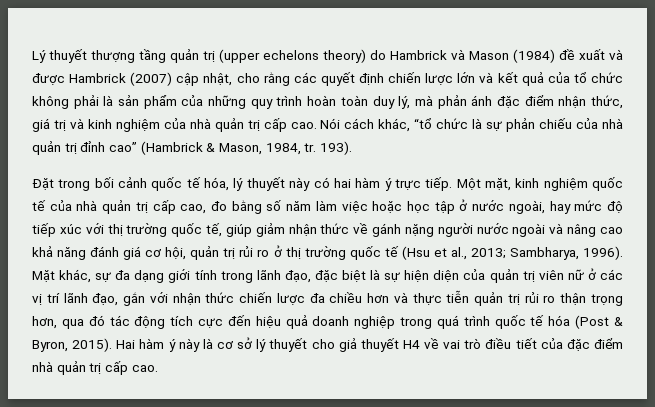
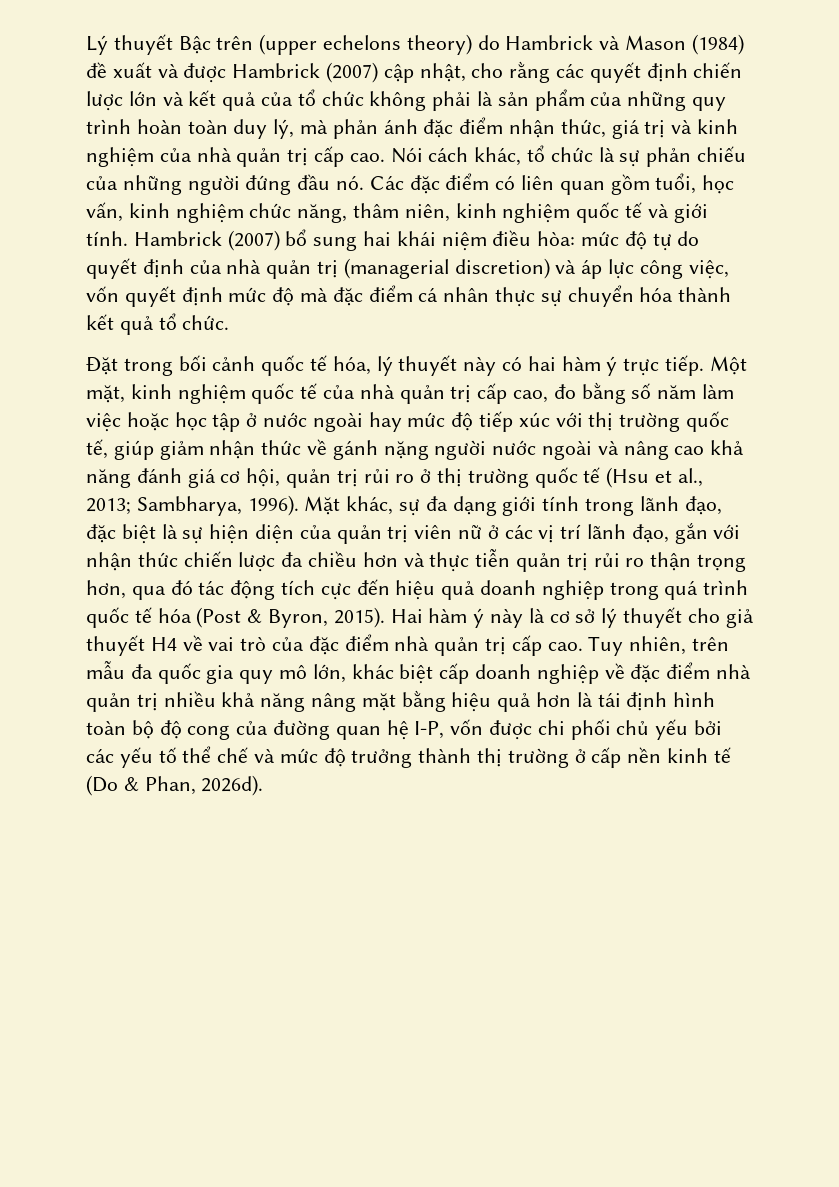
[91,49,215,63] thượng tầng quản trị -> [178,36,254,54] Bậc trên
[414,117,433,129] “tổ -> [527,145,546,162] tổ
[602,118,624,129] [32,141,352,155] nhà quản trị đỉnh cao” (Hambrick & Mason, 1984, tr. 193). -> [122,173,735,195] [86,202,708,223] [86,229,700,251] [86,258,729,279] [86,285,732,307] [86,313,230,335] những người đứng đầu nó. Các đặc điểm có liên quan gồm tuổi, học vấn, kinh nghiệm chức năng, thâm niên, kinh nghiệm quốc tế và giới tính. Hambrick (2007) bổ sung hai khái niệm điều hòa: mức độ tự do quyết định của nhà quản trị (managerial discretion) và áp lực công việc, vốn quyết định mức độ mà đặc điểm cá nhân thực sự chuyển hóa thành kết quả tổ chức.
[508,200,545,214] ngoài, -> [312,412,363,432] ngoài
[485,338,537,349] điều tiết -> (267, 643) none
(158, 368) none -> [588,636,730,656] [86,660,752,684] [86,690,716,712] [86,719,723,740] [86,746,731,768] [86,775,264,796] Tuy nhiên, trên mẫu đa quốc gia quy mô lớn, khác biệt cấp doanh nghiệp về đặc điểm nhà quản trị nhiều khả năng nâng mặt bằng hiệu quả hơn là tái định hình toàn bộ độ cong của đường quan hệ I-P, vốn được chi phối chủ yếu bởi các yếu tố thể chế và mức độ trưởng thành thị trường ở cấp nền kinh tế (Do & Phan, 2026d).

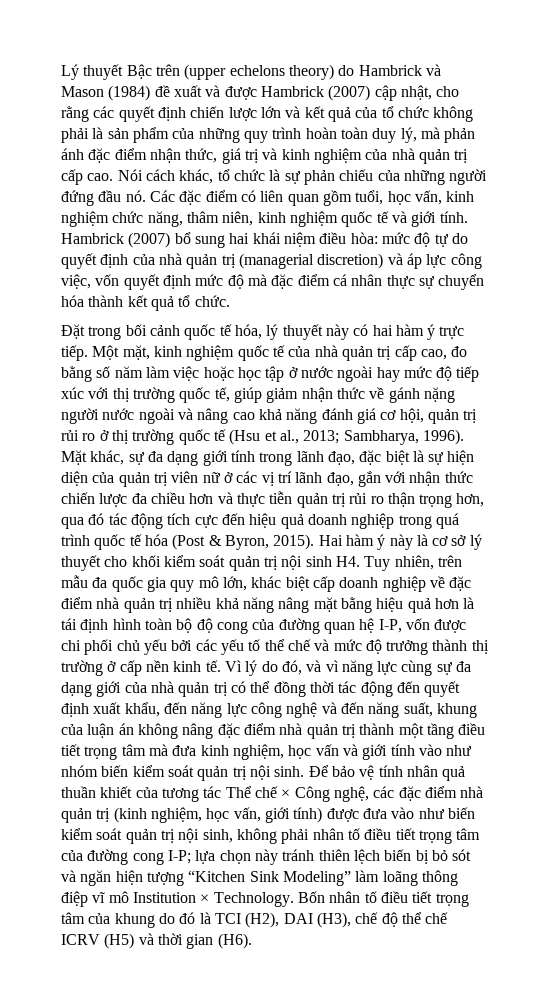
[725,609,754,628] [86,634,583,656] giả thuyết H4 về vai trò của đặc điểm nhà quản trị cấp cao. -> [131,555,360,571] khối kiểm soát quản trị nội sinh H4.
[713,747,731,763] [86,775,264,796] tế (Do & Phan, 2026d). -> [205,660,472,676] [61,681,461,697] [61,702,477,718] [61,723,486,739] [61,744,473,760] [61,765,466,781] [61,786,484,802] [61,807,475,823] [61,828,481,844] [61,849,472,865] [61,870,458,886] [61,891,469,907] [61,912,449,928] [61,933,252,949] tế. Vì lý do đó, và vì năng lực cùng sự đa dạng giới của nhà quản trị có thể đồng thời tác động đến quyết định xuất khẩu, đến năng lực công nghệ và đến năng suất, khung của luận án không nâng đặc điểm nhà quản trị thành một tầng điều tiết trọng tâm mà đưa kinh nghiệm, học vấn và giới tính vào như nhóm biến kiểm soát quản trị nội sinh. Để bảo vệ tính nhân quả thuần khiết của tương tác Thể chế × Công nghệ, các đặc điểm nhà quản trị (kinh nghiệm, học vấn, giới tính) được đưa vào như biến kiểm soát quản trị nội sinh, không phải nhân tố điều tiết trọng tâm của đường cong I-P; lựa chọn này tránh thiên lệch biến bị bỏ sót và ngăn hiện tượng “Kitchen Sink Modeling” làm loãng thông điệp vĩ mô Institution × Technology. Bốn nhân tố điều tiết trọng tâm của khung do đó là TCI (H2), DAI (H3), chế độ thể chế ICRV (H5) và thời gian (H6).

